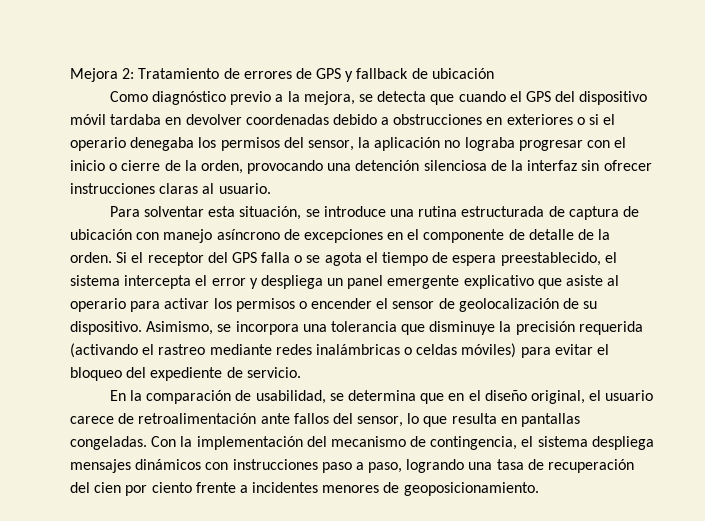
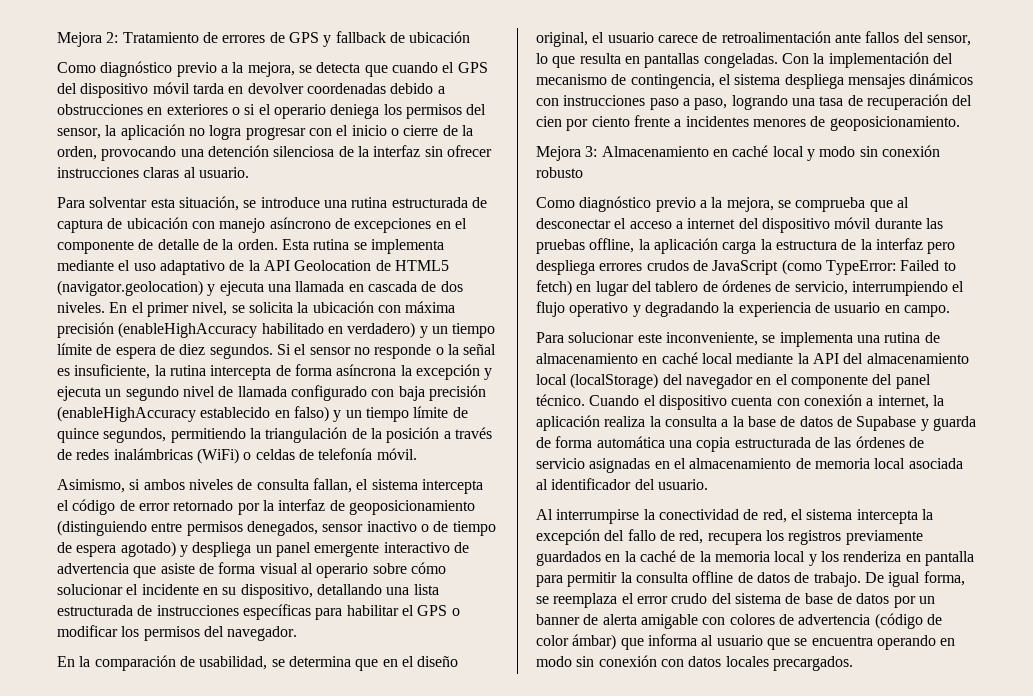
[110,114,162,125] tardaba -> [192,83,224,94] tarda
[130,137,195,151] denegaba -> [330,104,380,119] deniega
[464,137,515,151] lograba -> [209,125,242,140] logra
[116,252,617,266] [70,275,246,289] Si el receptor del GPS falla o se agota el tiempo de espera preestablecido, el sistema intercepta el error -> [281,239,444,254] [57,260,449,275] [57,280,463,296] [57,301,456,317] [57,322,496,338] [57,343,497,359] [57,364,493,380] [57,385,486,401] [57,406,468,422] [57,427,492,443] [57,448,417,464] [57,478,483,494] [57,499,475,515] [57,520,496,536] [57,541,176,557] Esta rutina se implementa mediante el uso adaptativo de la API Geolocation de HTML5 (navigator.geolocation) y ejecuta una llamada en cascada de dos niveles. En el primer nivel, se solicita la ubicación con máxima precisión (enableHighAccuracy habilitado en verdadero) y un tiempo límite de espera de diez segundos. Si el sensor no responde o la señal es insuficiente, la rutina intercepta de forma asíncrona la excepción y ejecuta un segundo nivel de llamada configurado con baja precisión (enableHighAccuracy establecido en falso) y un tiempo límite de quince segundos, permitiendo la triangulación de la posición a través de redes inalámbricas (WiFi) o celdas de telefonía móvil. // Asimismo, si ambos niveles de consulta fallan, el sistema intercepta el código de error retornado por la interfaz de geoposicionamiento (distinguiendo entre permisos denegados, sensor inactivo o de tiempo de espera agotado)
[463,275,620,289] [70,298,598,312] [70,321,643,335] [70,343,610,358] [70,367,301,381] explicativo que asiste al operario para activar los permisos o encender el sensor de geolocalización de su dispositivo. Asimismo, se incorpora una tolerancia que disminuye la precisión requerida (activando el rastreo mediante redes inalámbricas o celdas móviles) para evitar el bloqueo del expediente de servicio. -> [383,542,469,553] [57,562,446,578] [57,584,439,599] [57,604,460,620] [57,625,298,641] interactivo de advertencia que asiste de forma visual al operario sobre cómo solucionar el incidente en su dispositivo, detallando una lista estructurada de instrucciones específicas para habilitar el GPS o modificar los permisos del navegador.
(539, 489) none -> [536,145,940,161] [536,167,583,178] [536,196,909,212] [536,217,943,233] [536,238,956,254] [536,259,956,275] [536,280,965,296] [536,301,950,317] [536,332,940,347] [536,352,969,364] [536,373,931,389] [536,394,944,410] [536,415,976,431] [536,436,924,452] [536,458,963,473] [536,478,708,490] [536,509,933,524] [536,529,923,545] [536,550,974,566] [536,571,965,587] [536,593,935,608] [536,613,942,629] [536,634,956,650] [536,655,853,671] // Mejora 3: Almacenamiento en caché local y modo sin conexión robusto // Como diagnóstico previo a la mejora, se comprueba que al desconectar el acceso a internet del dispositivo móvil durante las pruebas offline, la aplicación carga la estructura de la interfaz pero despliega errores crudos de JavaScript (como TypeError: Failed to fetch) en lugar del tablero de órdenes de servicio, interrumpiendo el flujo operativo y degradando la experiencia de usuario en campo. // Para solucionar este inconveniente, se implementa una rutina de almacenamiento en caché local mediante la API del almacenamiento local (localStorage) del navegador en el componente del panel técnico. Cuando el dispositivo cuenta con conexión a internet, la aplicación realiza la consulta a la base de datos de Supabase y guarda de forma automática una copia estructurada de las órdenes de servicio asignadas en el almacenamiento de memoria local asociada al identificador del usuario. // Al interrumpirse la conectividad de red, el sistema intercepta la excepción del fallo de red, recupera los registros previamente guardados en la caché de la memoria local y los renderiza en pantalla para permitir la consulta offline de datos de trabajo. De igual forma, se reemplaza el error crudo del sistema de base de datos por un banner de alerta amigable con colores de advertencia (código de color ámbar) que informa al usuario que se encuentra operando en modo sin conexión con datos locales precargados.

